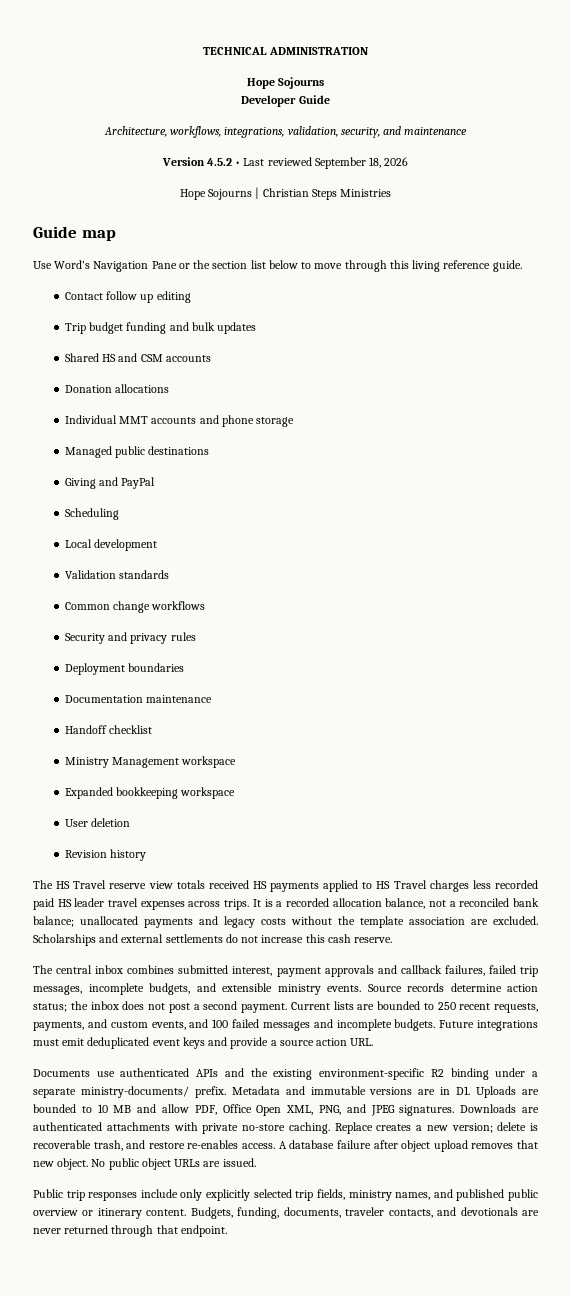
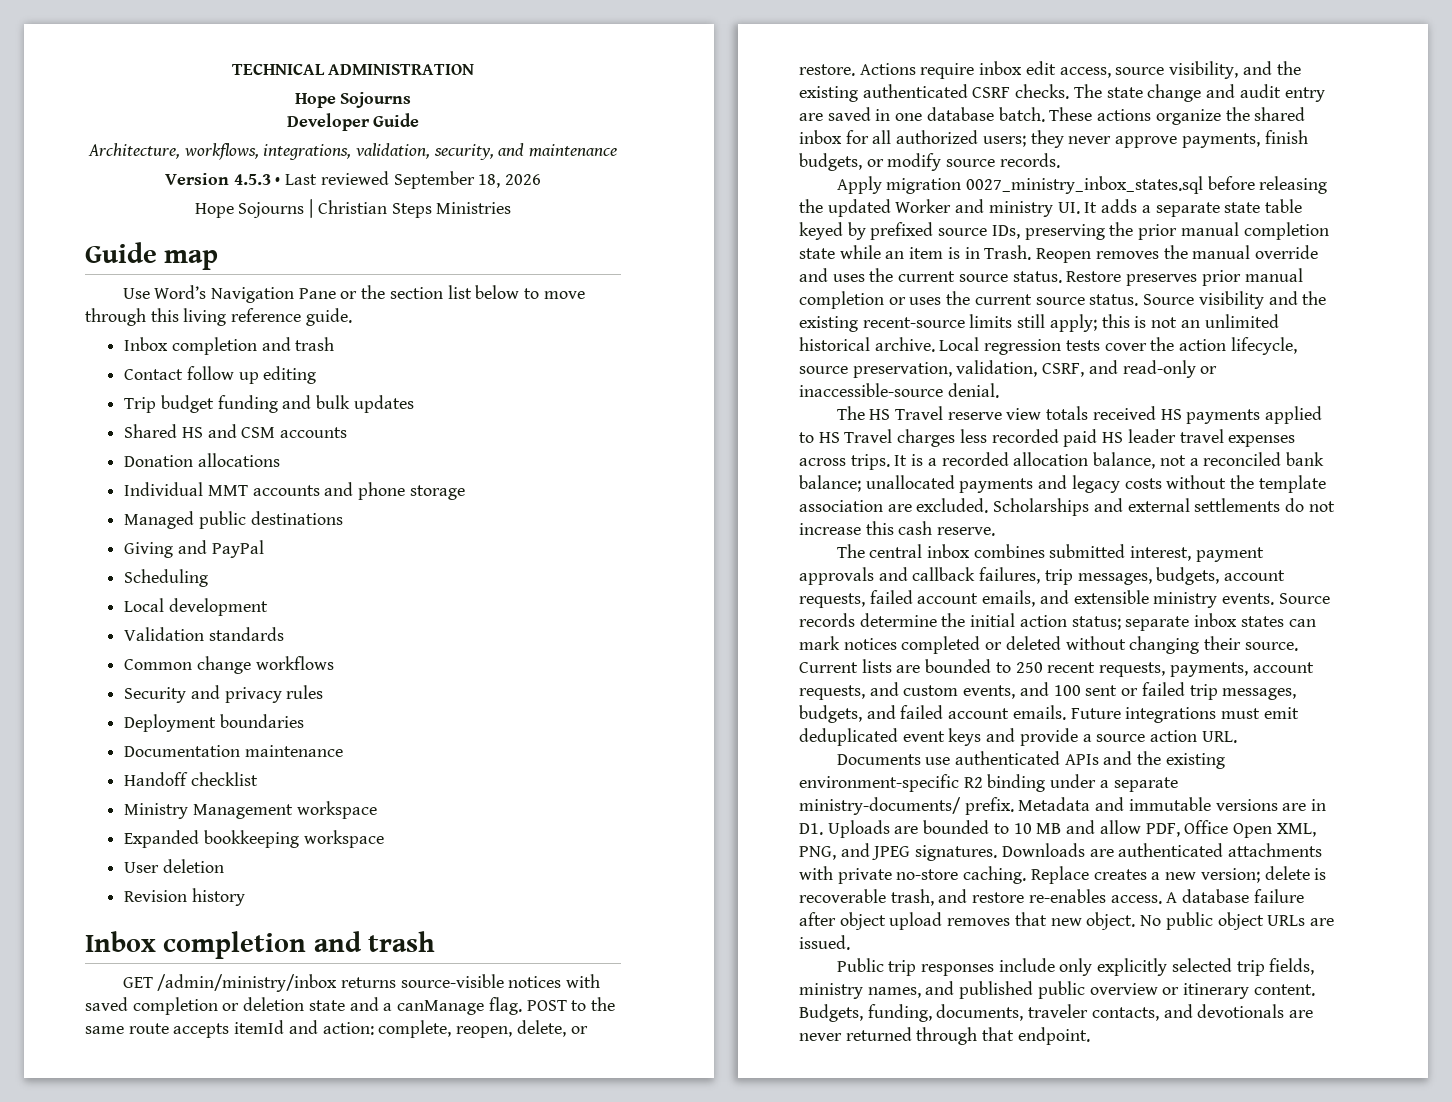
[206,158,232,166] 4.5.2 -> [233,174,271,185] 4.5.3
(522, 266) none -> [124,337,335,355] // Inbox completion and trash
(147, 855) none -> [85,931,436,959] [122,974,601,992] [85,997,615,1015] [85,1020,588,1038] [799,61,1301,79] [799,84,1325,102] [799,107,1306,125] [799,130,1308,148] [799,153,1060,171] [836,176,1328,194] [799,199,1302,217] [799,222,1329,240] [799,245,1318,263] [799,268,1303,286] [799,291,1327,309] [799,314,1279,332] [799,337,1297,355] [799,360,1218,378] [799,383,999,398] // Inbox completion and trash // GET /admin/ministry/inbox returns source-visible notices with saved completion or deletion state and a canManage flag. POST to the same route accepts itemId and action: complete, reopen, delete, or restore. Actions require inbox edit access, source visibility, and the existing authenticated CSRF checks. The state change and audit entry are saved in one database batch. These actions organize the shared inbox for all authorized users; they never approve payments, finish budgets, or modify source records. // Apply migration 0027_ministry_inbox_states.sql before releasing the updated Worker and ministry UI. It adds a separate state table keyed by prefixed source IDs, preserving the prior manual completion state while an item is in Trash. Reopen removes the manual override and uses the current source status. Restore preserves prior manual completion or uses the current source status. Source visibility and the existing recent-source limits still apply; this is not an unlimited historical archive. Local regression tests cover the action lifecycle, source preservation, validation, CSRF, and read-only or inaccessible-source denial.
[488,965,538,977] [33,983,190,995] failed trip messages, incomplete budgets, -> [1044,567,1286,585] [799,590,1036,608] trip messages, budgets, account requests, failed account emails,
[507,984,538,992] [33,1001,287,1013] action status; the inbox does not post a second payment. -> [941,613,1316,631] [799,636,1298,654] the initial action status; separate inbox states can mark notices completed or deleted without changing their source.
(84, 1026) none -> [1252,662,1314,673] [799,685,865,700] account requests,
[232,1019,436,1031] failed messages and incomplete budgets. -> [1085,682,1297,700] [799,705,1066,723] sent or failed trip messages, budgets, and failed account emails.

